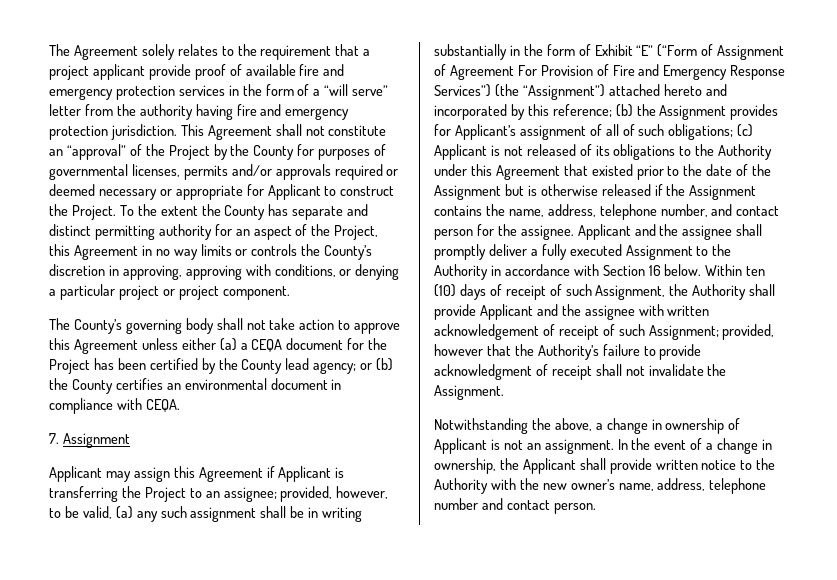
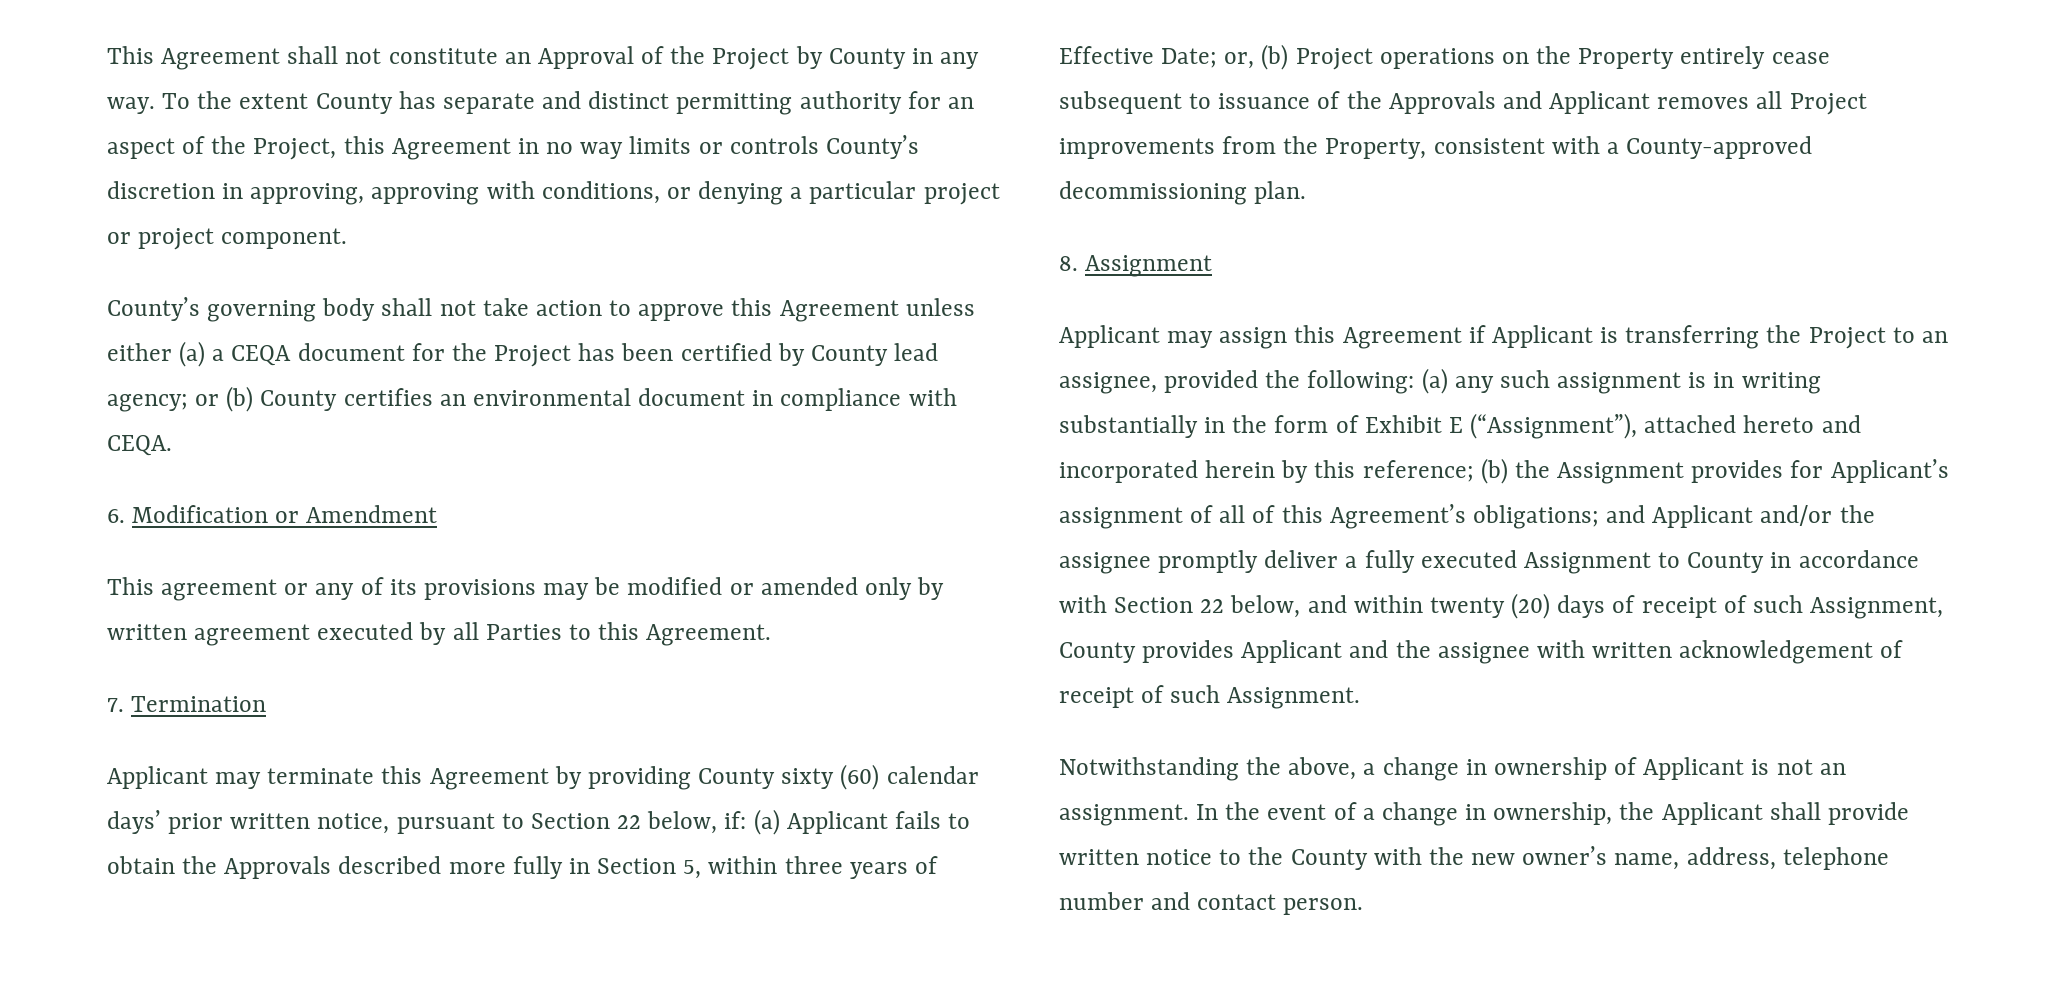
[49,44,371,60] [49,64,345,80] [49,84,389,100] [49,104,350,120] [49,124,177,140] The Agreement solely relates to the requirement that a project applicant provide proof of available fire and emergency protection services in the form of a “will serve” letter from the authority having fire and emergency protection jurisdiction. -> (107, 55) none
[66,144,126,160] “approval” -> [537,46,634,69] Approval
[230,144,387,160] [49,164,399,180] [49,184,395,200] [49,204,116,220] the County for purposes of governmental licenses, permits and/or approvals required or deemed necessary or appropriate for Applicant to construct the Project. -> [828,48,980,69] [107,97,155,114] County in any way.
[201,204,221,216] the -> (309, 101) none
[301,244,321,256] the -> (819, 145) none
[49,318,70,330] The -> (348, 238) none
[218,358,238,370] the -> (805, 354) none
[49,378,68,390] the -> (254, 399) none
[49,433,59,444] 7. -> [107,505,438,523] [107,577,945,601] [107,622,772,646] [107,696,267,712] [107,764,979,790] [107,809,971,835] [107,856,938,879] [1059,44,1830,70] [1059,91,1867,115] [1059,136,1813,159] [1059,181,1307,205] [1059,256,1078,271] 6. Modification or Amendment // This agreement or any of its provisions may be modified or amended only by written agreement executed by all Parties to this Agreement. // 7. Termination // Applicant may terminate this Agreement by providing County sixty (60) calendar days’ prior written notice, pursuant to Section 22 below, if: (a) Applicant fails to obtain the Approvals described more fully in Section 5, within three years of Effective Date; or, (b) Project operations on the Property entirely cease subsequent to issuance of the Approvals and Applicant removes all Project improvements from the Property, consistent with a County-approved decommissioning plan. // 8.
[223,486,389,502] [49,506,112,519] assignee; provided, however, to be valid, -> [1059,370,1415,394] assignee, provided the following:
[260,506,305,518] shall be -> [1688,372,1707,388] is
[636,44,785,60] [434,64,786,80] [434,84,605,100] “E” (“Form of Assignment of Agreement For Provision of Fire and Emergency Response Services”) (the “Assignment”) -> [1448,413,1638,439] E (“Assignment”),
(507, 112) none -> [1205,460,1276,478] herein
[638,124,754,140] [434,144,773,160] [434,164,772,180] [434,184,757,200] [434,204,780,220] [434,224,763,240] such obligations; (c) Applicant is not released of its obligations to the Authority under this Agreement that existed prior to the date of the Assignment but is otherwise released if the Assignment contains the name, address, telephone number, and contact person for the assignee. Applicant and the assignee shall -> [1281,504,1875,529] [1059,552,1151,574] this Agreement’s obligations; and Applicant and/or the assignee
[712,244,732,256] [434,264,488,280] the Authority -> [1687,552,1765,573] County
[648,264,766,276] [434,284,456,297] 16 below. Within ten (10) -> [1200,593,1551,619] 22 below, and within twenty (20)
[669,284,776,300] [434,304,476,320] the Authority shall provide -> [1059,640,1235,663] County provides
[648,324,775,340] [434,344,702,360] [434,364,727,380] Assignment; provided, however that the Authority’s failure to provide acknowledgment of receipt shall not invalidate the -> (1221, 694) none
[434,478,488,494] Authority -> [1290,849,1368,870] County

